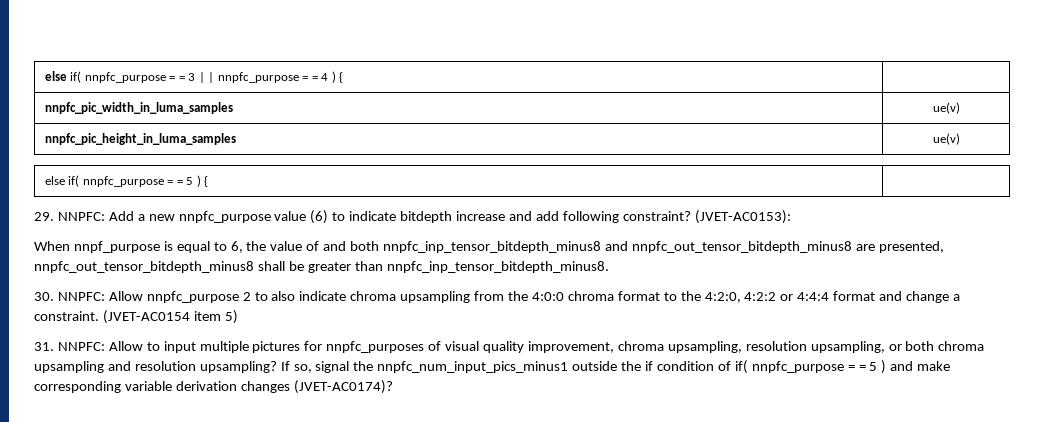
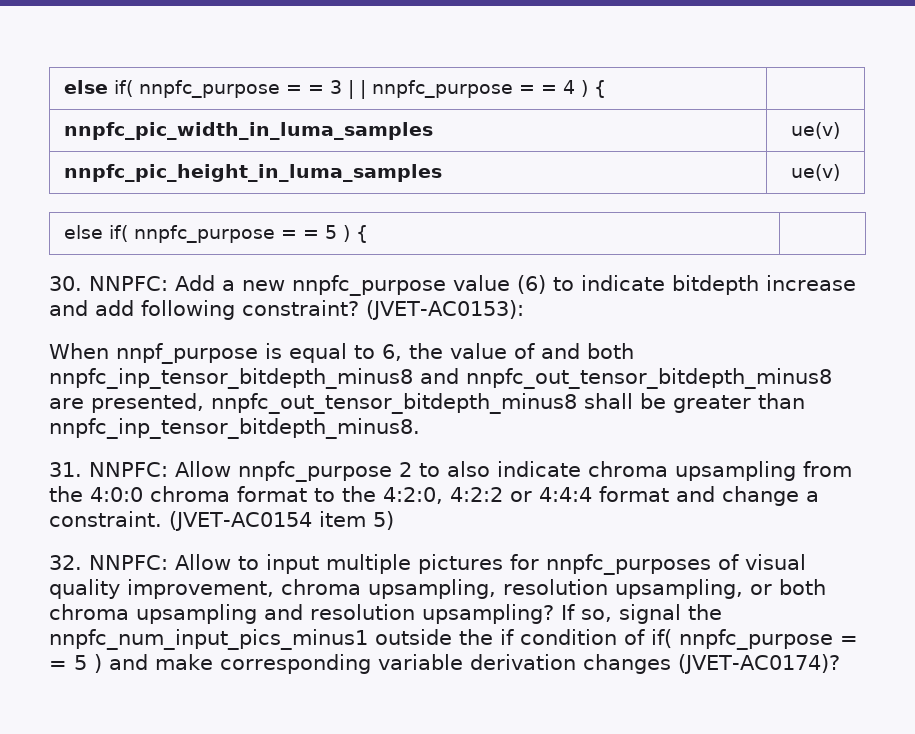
[34,212,54,221] 29. -> [49,276,82,291] 30.
[34,292,54,301] 30. -> [49,462,82,477] 31.
[34,342,54,351] 31. -> [49,555,82,570] 32.

